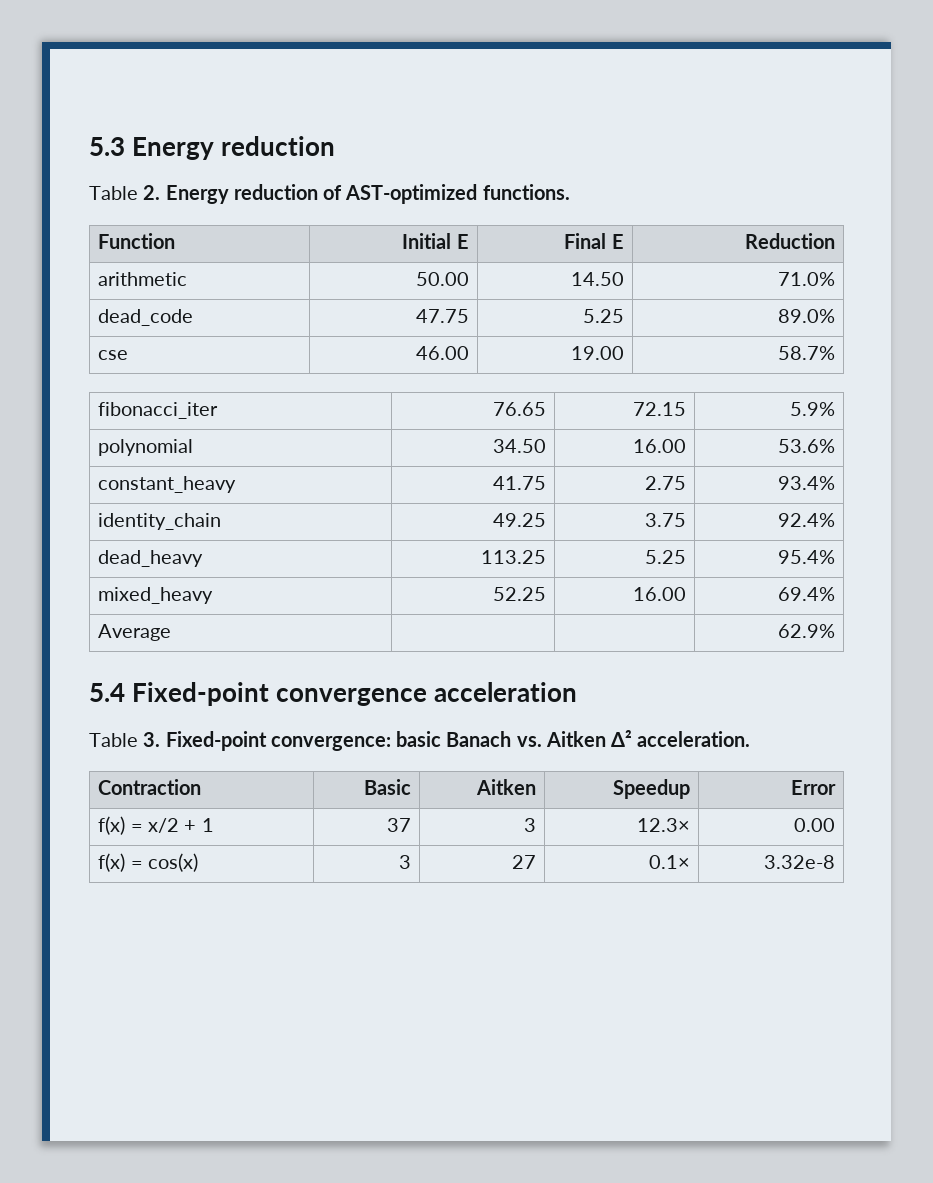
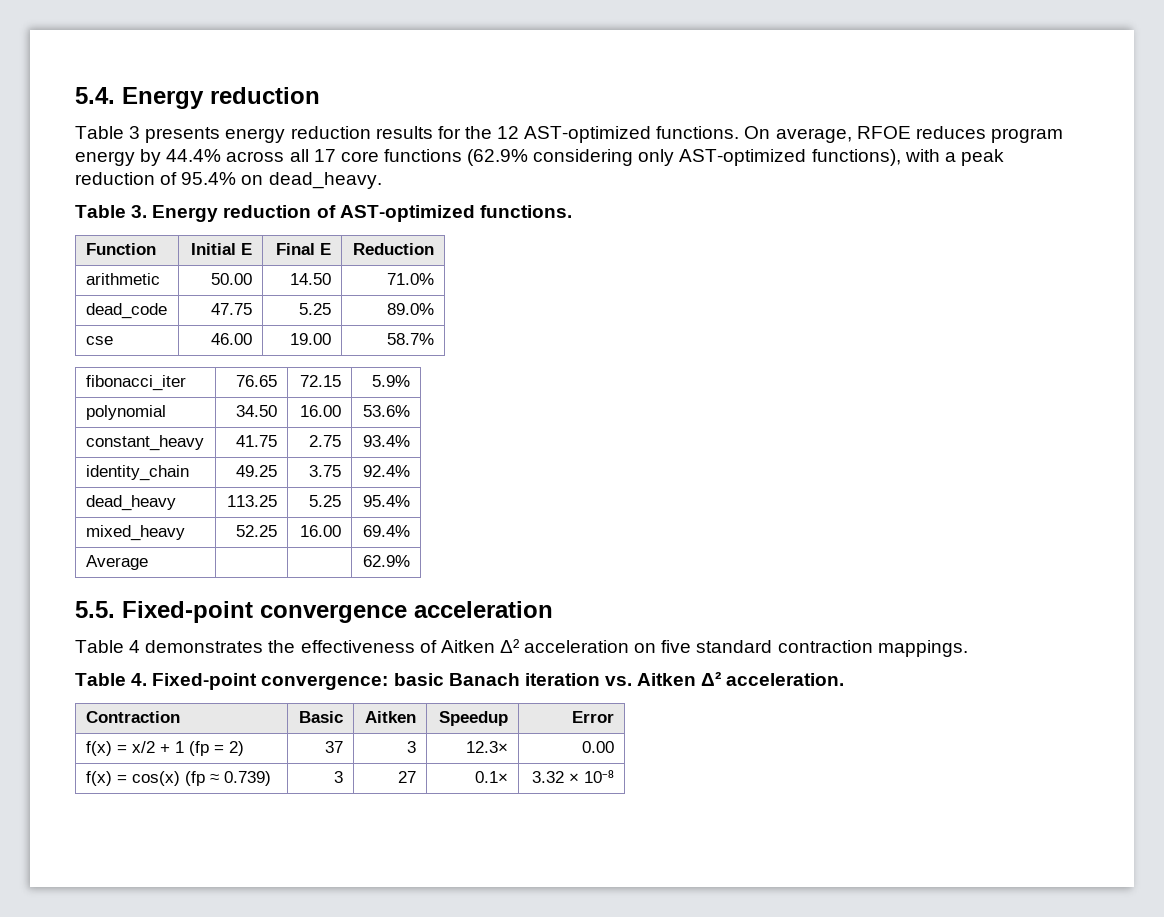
[89,137,125,156] 5.3 -> [75,87,115,104] 5.4.
[143,185,161,200] 2. -> [129,126,1063,143] [75,149,1004,166] [75,172,382,189] [75,205,148,218] 3 presents energy reduction results for the 12 AST-optimized functions. On average, RFOE reduces program energy by 44.4% across all 17 core functions (62.9% considering only AST-optimized functions), with a peak reduction of 95.4% on dead_heavy. // Table 3.
[89,683,125,702] 5.4 -> [75,601,115,618] 5.5.
[143,732,161,747] 3. -> [129,639,968,657] [75,673,148,686] 4 demonstrates the effectiveness of Aitken Δ² acceleration on five standard contraction mappings. // Table 4.
(512, 739) none -> [524,673,600,686] iteration
(214, 825) none -> [188,741,244,756] (fp = 2)
(198, 862) none -> [184,771,271,786] (fp ≈ 0.739)
[763,855,835,869] 3.32e-8 -> [532,770,615,783] 3.32 × 10⁻⁸

